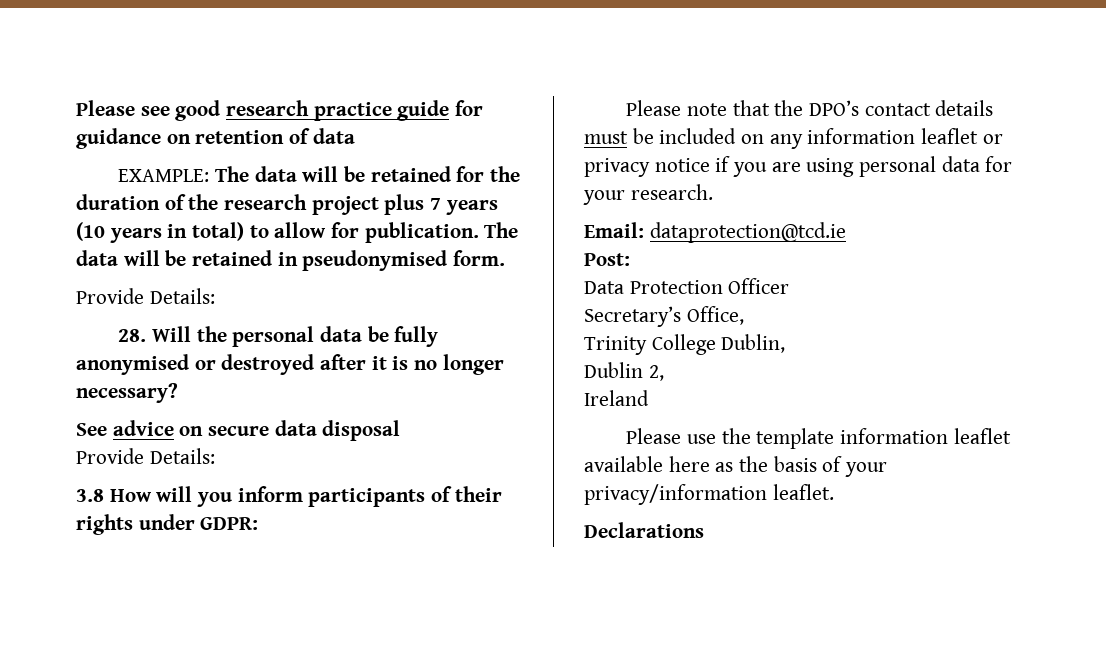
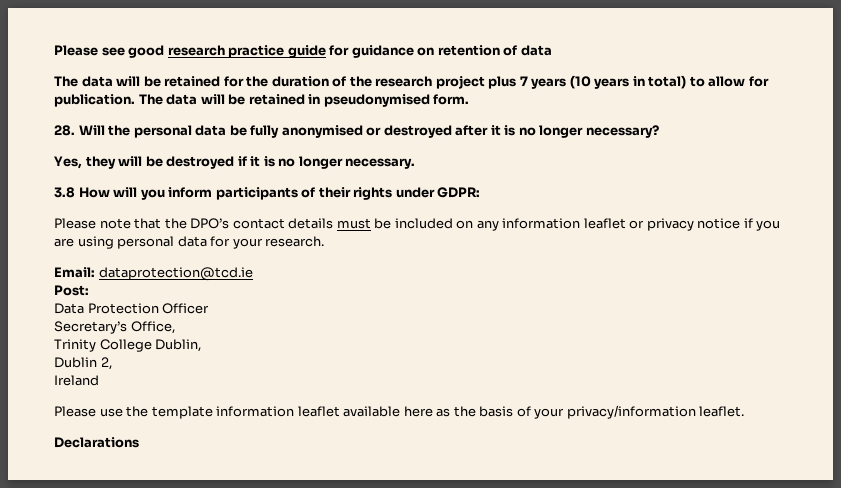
[118,169,210,182] EXAMPLE: -> (552, 50) none
[76,288,215,304] // Provide Details: -> (470, 99) none
[76,420,401,441] [76,448,215,464] See advice on secure data disposal // Provide Details: -> [54,156,416,169] Yes, they will be destroyed if it is no longer necessary.

